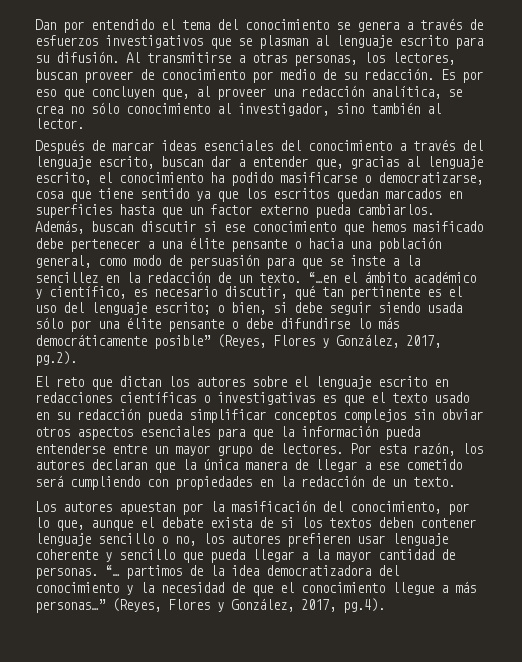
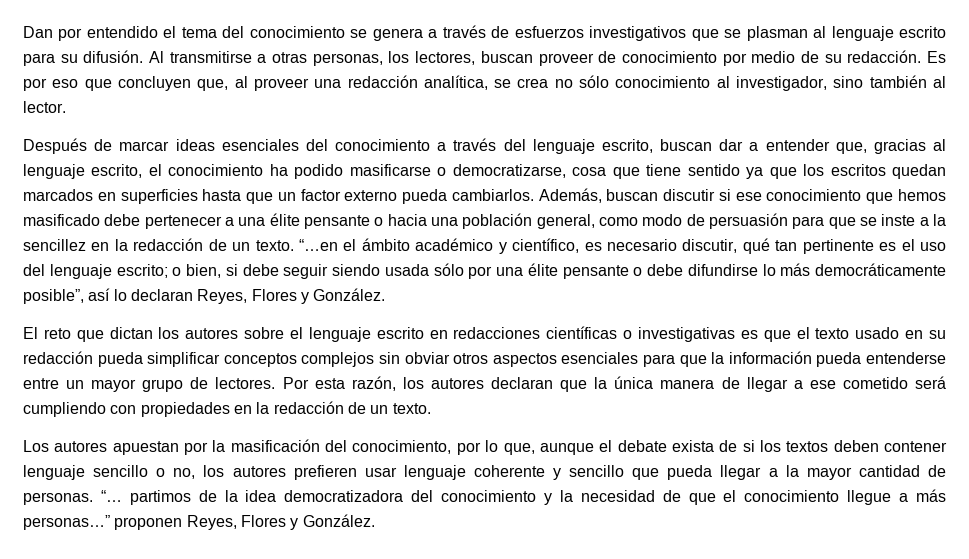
[154,334,441,349] [35,351,77,366] posible” (Reyes, Flores y González, 2017, pg.2). -> [23,288,386,304] posible”, así lo declaran Reyes, Flores y González.
[112,598,385,613] (Reyes, Flores y González, 2017, pg.4). -> [114,514,375,530] proponen Reyes, Flores y González.

